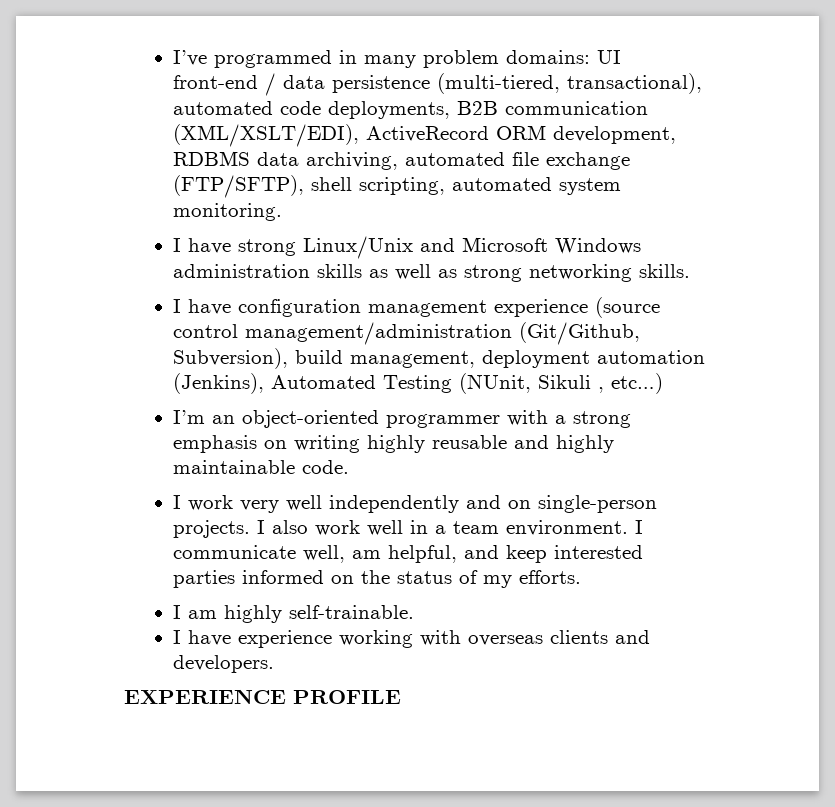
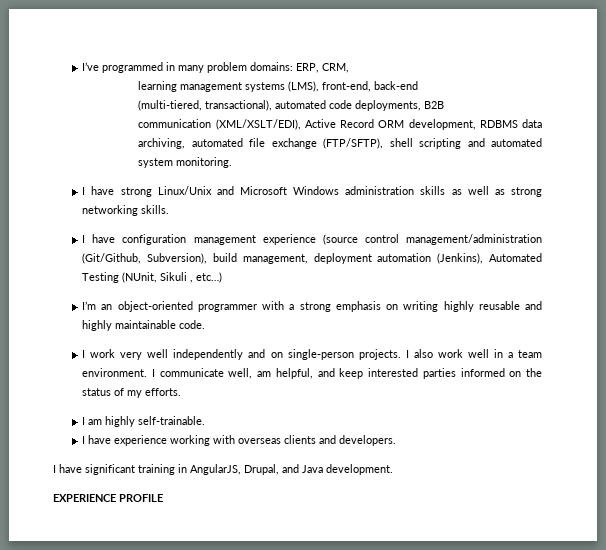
[597,50,622,64] [173,73,431,96] UI front-end / data persistence -> [296,63,350,73] [138,81,419,92] ERP, CRM, // learning management systems (LMS), front-end, back-end //
(499, 108) none -> (445, 105) //
[366,126,490,142] ActiveRecord -> [304,119,375,128] Active Record
[359,177,446,195] scripting, -> [419,138,485,149] scripting and
(275, 664) none -> [53,464,393,475] // I have significant training in AngularJS, Drupal, and Java development.

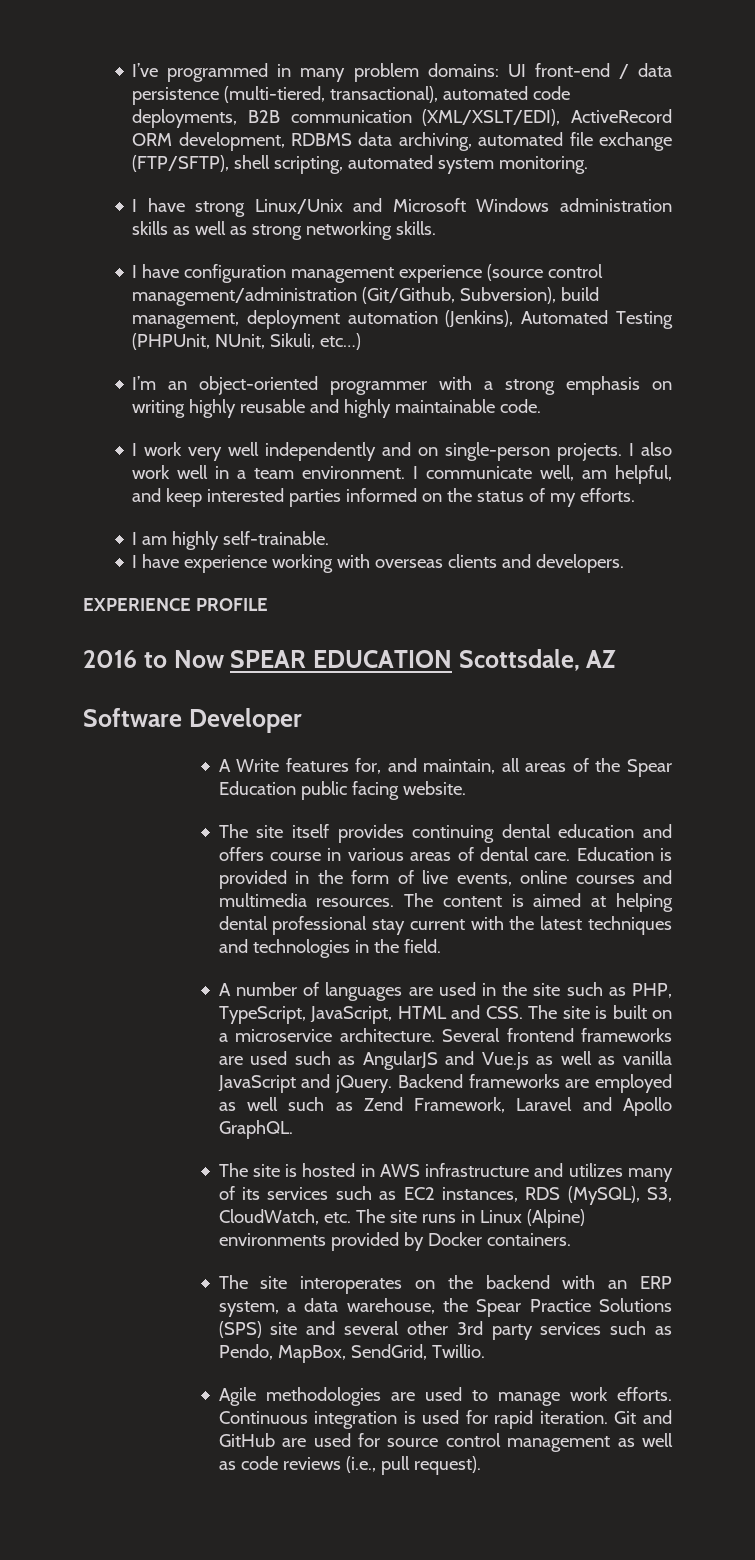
[296,63,350,73] [138,81,419,92] ERP, CRM, // learning management systems (LMS), front-end, back-end // -> [507,63,672,79] [132,87,220,105] UI front-end / data persistence
(445, 105) // -> (280, 116) none
[304,119,375,128] Active Record -> [571,109,672,123] ActiveRecord
[419,138,485,149] scripting and -> [274,156,344,174] scripting,
[122,272,194,283] (NUnit, Sikuli , -> [132,333,316,350] (PHPUnit, NUnit, Sikuli,
[53,464,393,475] [53,494,163,502] I have significant training in AngularJS, Drupal, and Java development. // EXPERIENCE PROFILE -> [83,598,268,611] [83,649,617,671] [83,708,302,733] [218,758,672,777] [218,781,466,800] [218,824,672,843] [218,847,673,861] [218,870,672,889] [218,893,673,912] [218,916,672,935] [218,939,441,958] [218,982,673,1001] [218,1005,673,1024] [218,1028,672,1042] [218,1051,673,1070] [217,1074,672,1093] [218,1097,673,1116] [218,1120,293,1139] [218,1163,674,1182] [218,1186,673,1205] [218,1209,585,1228] [218,1232,571,1251] [218,1275,672,1294] [218,1298,672,1317] [218,1321,672,1340] [218,1344,485,1363] [218,1387,672,1406] [218,1410,673,1429] [218,1433,674,1452] [218,1456,481,1475] EXPERIENCE PROFILE // 2016 to Now SPEAR EDUCATION Scottsdale, AZ // Software Developer // A Write features for, and maintain, all areas of the Spear Education public facing website. // The site itself provides continuing dental education and offers course in various areas of dental care. Education is provided in the form of live events, online courses and multimedia resources. The content is aimed at helping dental professional stay current with the latest techniques and technologies in the field. // A number of languages are used in the site such as PHP, TypeScript, JavaScript, HTML and CSS. The site is built on a microservice architecture. Several frontend frameworks are used such as AngularJS and Vue.js as well as vanilla JavaScript and jQuery. Backend frameworks are employed as well such as Zend Framework, Laravel and Apollo GraphQL. // The site is hosted in AWS infrastructure and utilizes many of its services such as EC2 instances, RDS (MySQL), S3, CloudWatch, etc. The site runs in Linux (Alpine) environments provided by Docker containers. // The site interoperates on the backend with an ERP system, a data warehouse, the Spear Practice Solutions (SPS) site and several other 3rd party services such as Pendo, MapBox, SendGrid, Twillio. // Agile methodologies are used to manage work efforts. Continuous integration is used for rapid iteration. Git and GitHub are used for source control management as well as code reviews (i.e., pull request).

